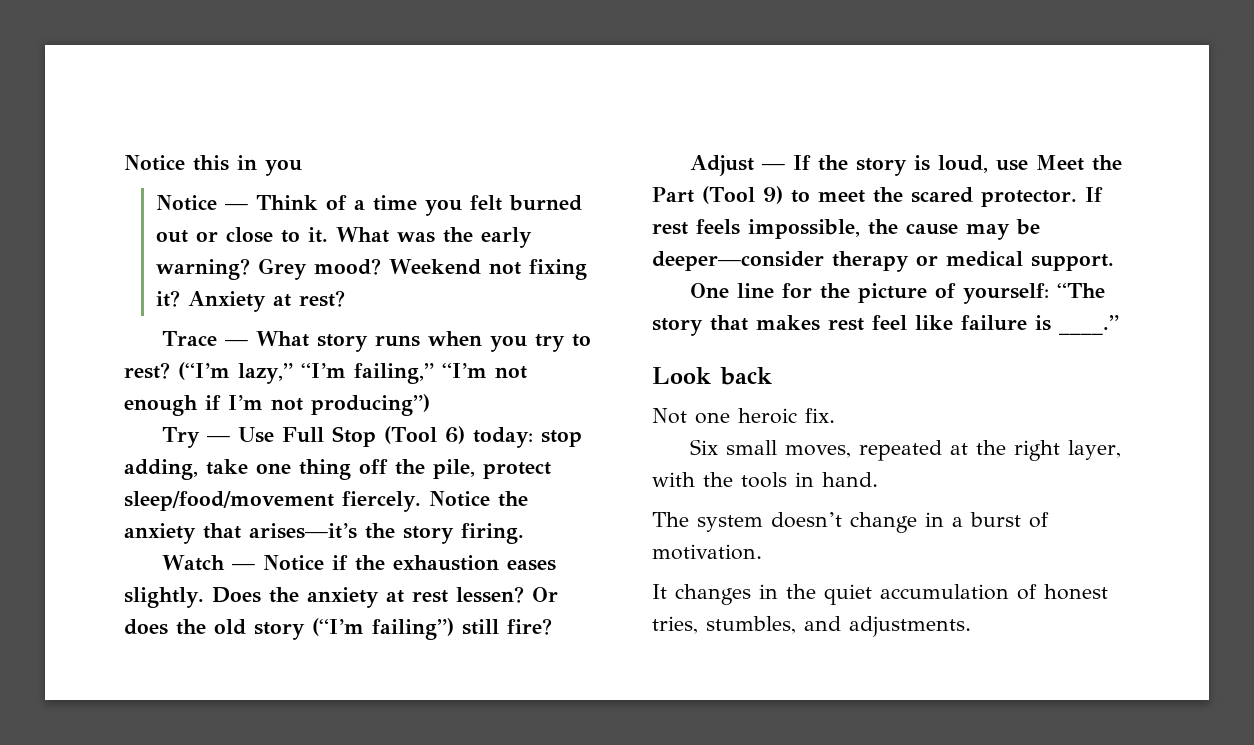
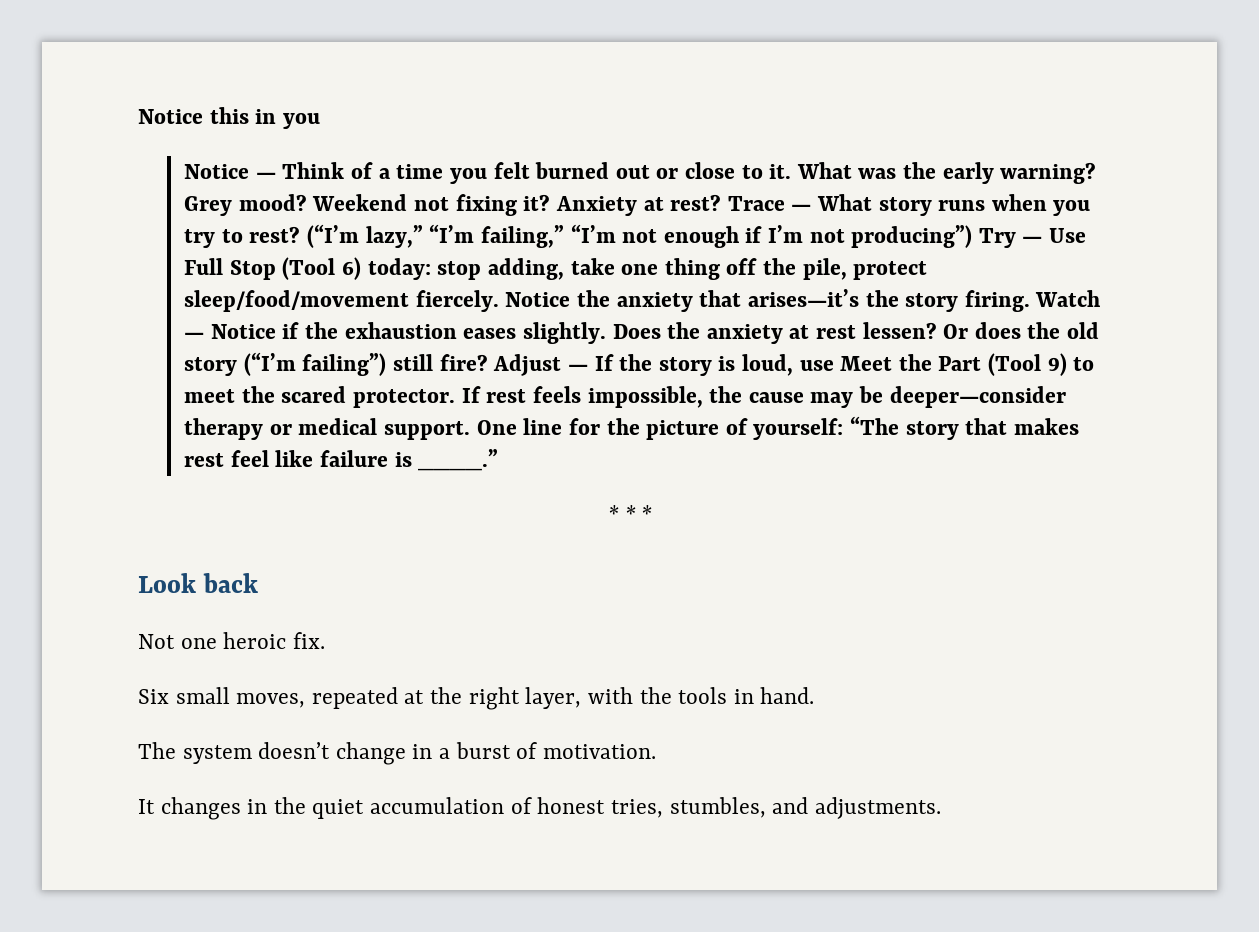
(345, 298) // -> (722, 202) none
(430, 405) // -> (973, 236) none
(524, 533) // -> (1030, 301) none
(552, 626) // -> (488, 362) none
(1114, 262) // -> (471, 430) none
(1119, 325) none -> [607,505,653,522] // * * *

